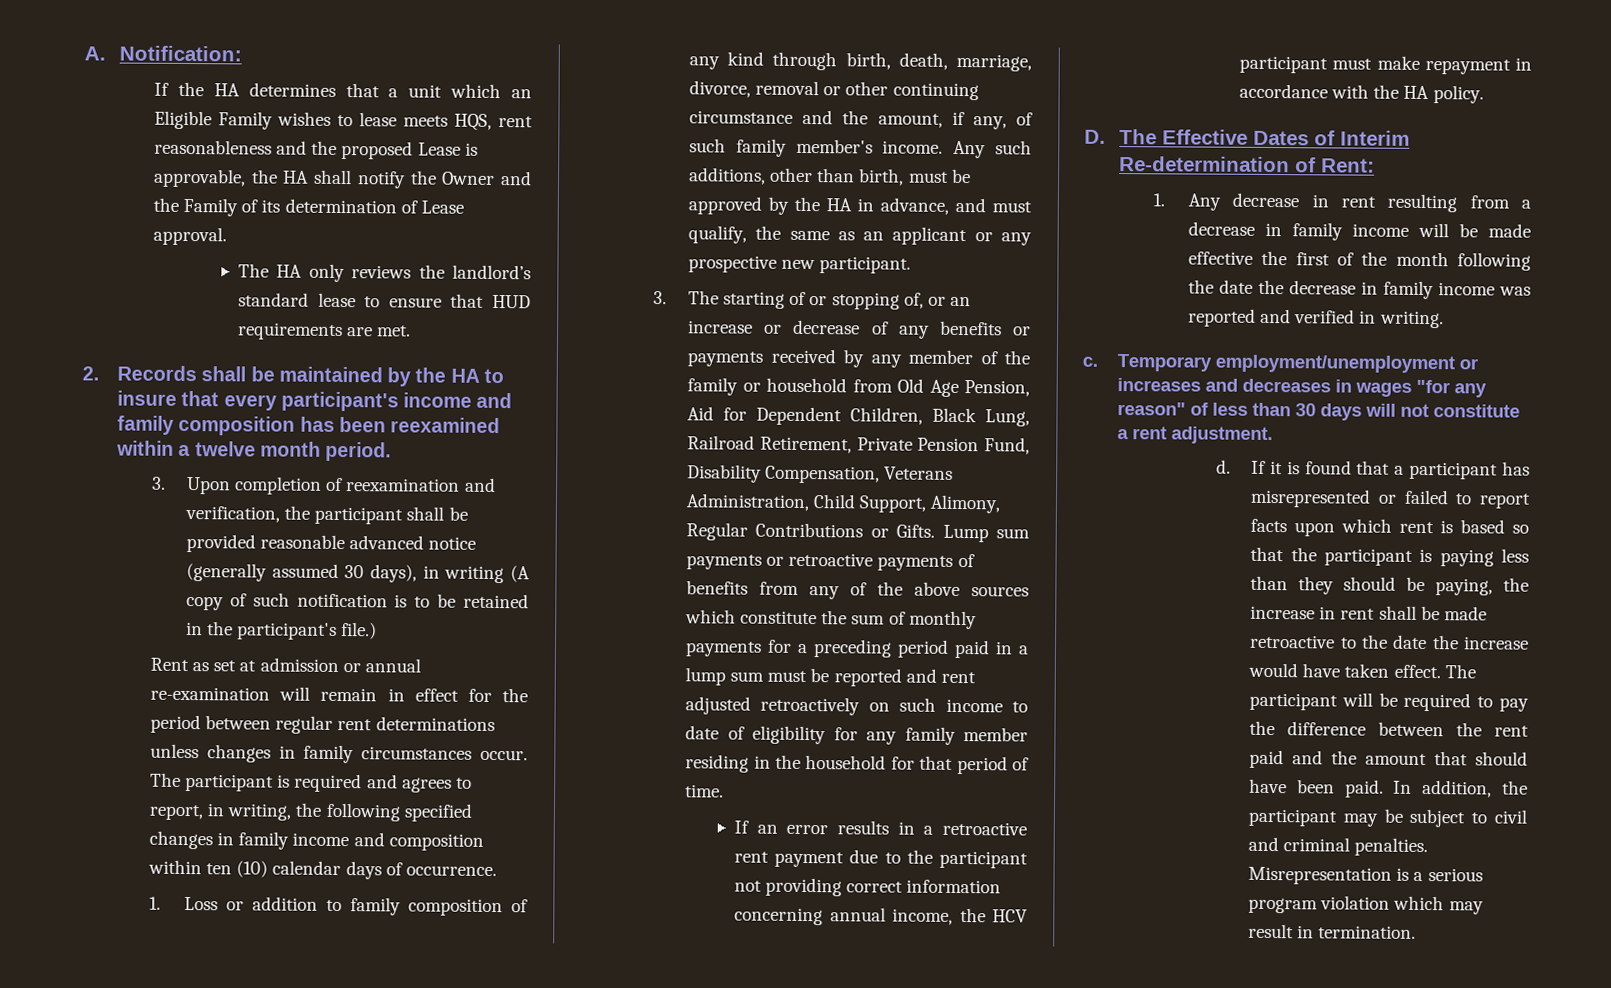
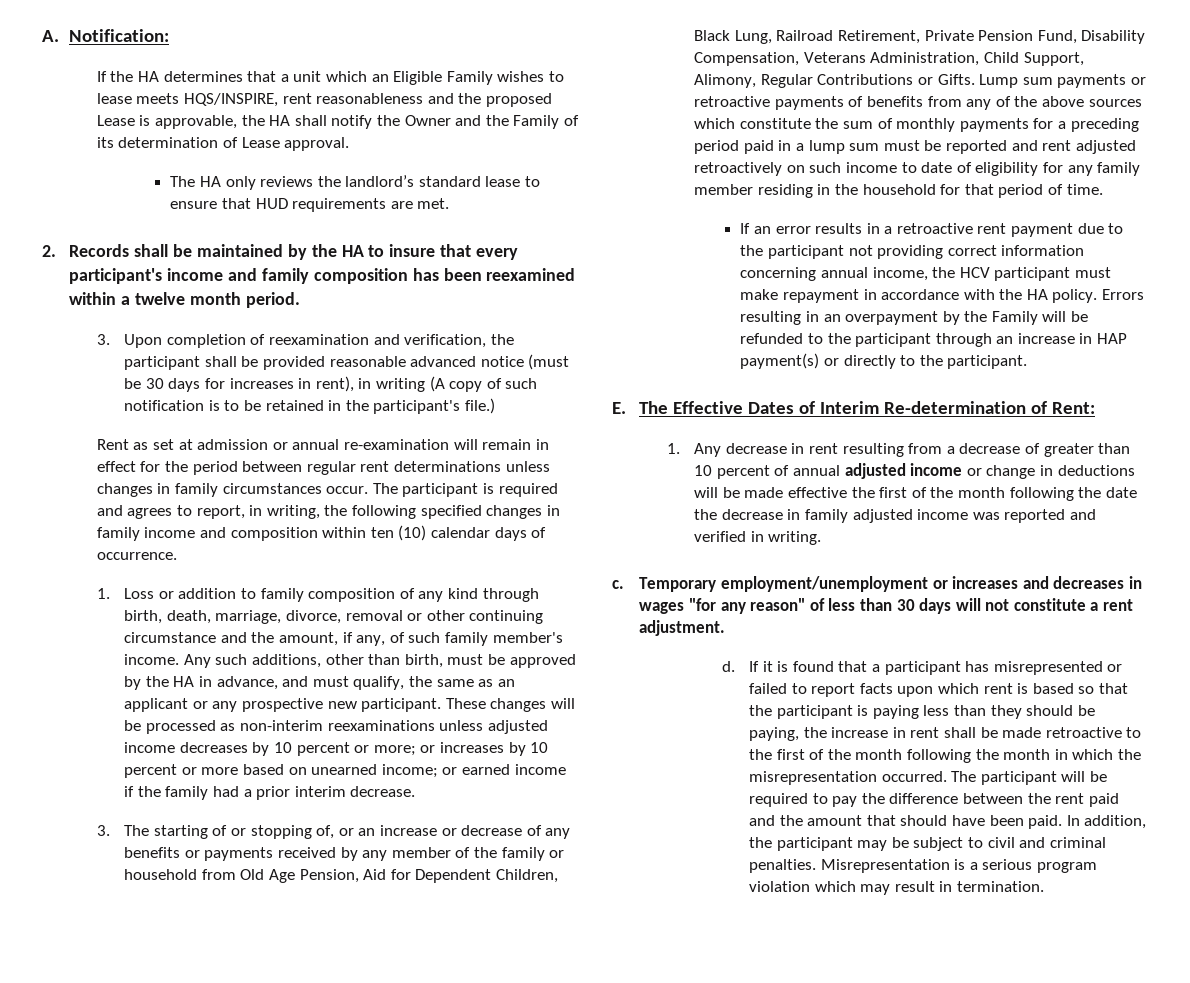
[454,113,493,131] HQS, -> [183,93,278,107] HQS/INSPIRE,
[186,563,418,583] (generally assumed 30 days), -> [528,354,570,370] [124,376,354,392] (must be 30 days for increases in rent),
(912, 265) none -> [445,698,575,712] [124,720,548,734] [124,742,549,756] [124,764,566,778] [124,786,416,800] These changes will be processed as non-interim reexaminations unless adjusted income decreases by 10 percent or more; or increases by 10 percent or more based on unearned income; or earned income if the family had a prior interim decrease.
[1084,129,1106,144] // D. -> [1102,289,1145,300] [740,311,1089,325] [740,333,1128,347] [740,353,1028,369] [612,402,626,414] Errors resulting in an overpayment by the Family will be refunded to the participant through an increase in HAP payment(s) or directly to the participant. // E.
[1265,222,1410,241] in family income -> [1024,443,1131,457] [694,463,1135,479] of greater than 10 percent of annual adjusted income or change in deductions
(1435, 290) none -> [852,509,913,523] adjusted
[1393,634,1529,650] [1248,662,1441,679] date the increase would have taken effect. -> [776,749,1141,763] [749,771,947,785] first of the month following the month in which the misrepresentation occurred.

